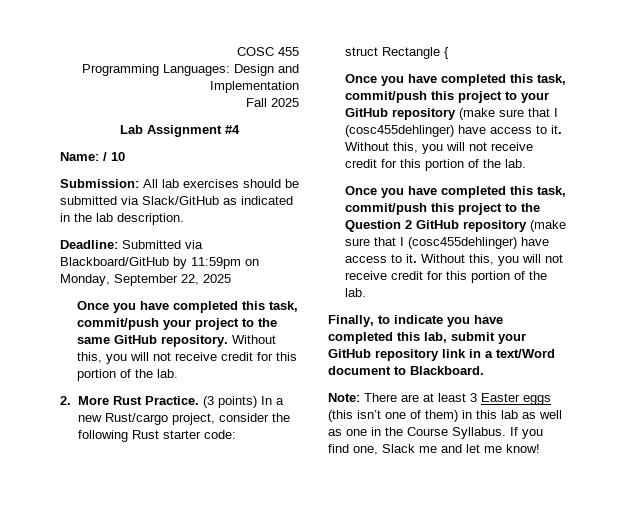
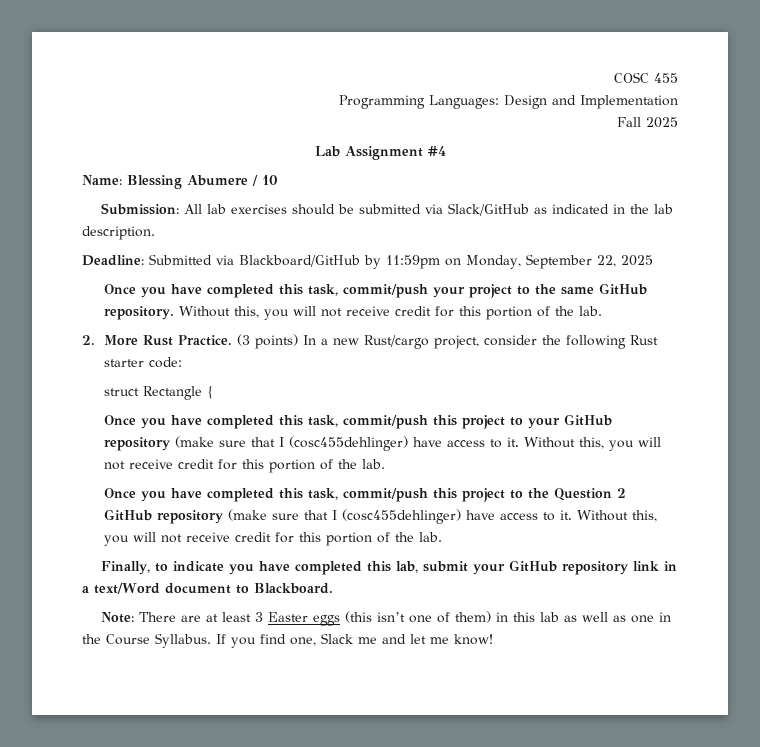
(99, 156) none -> [127,175,248,189] Blessing Abumere

